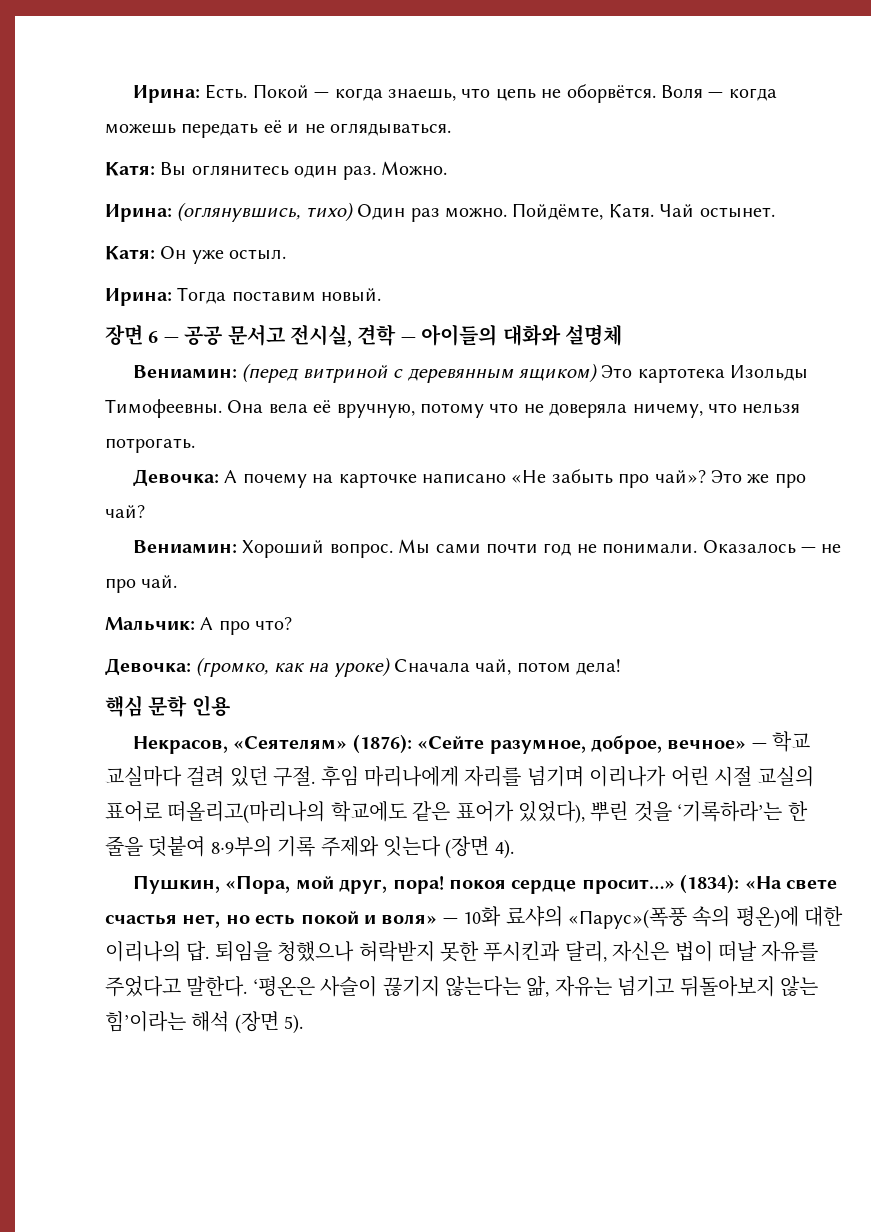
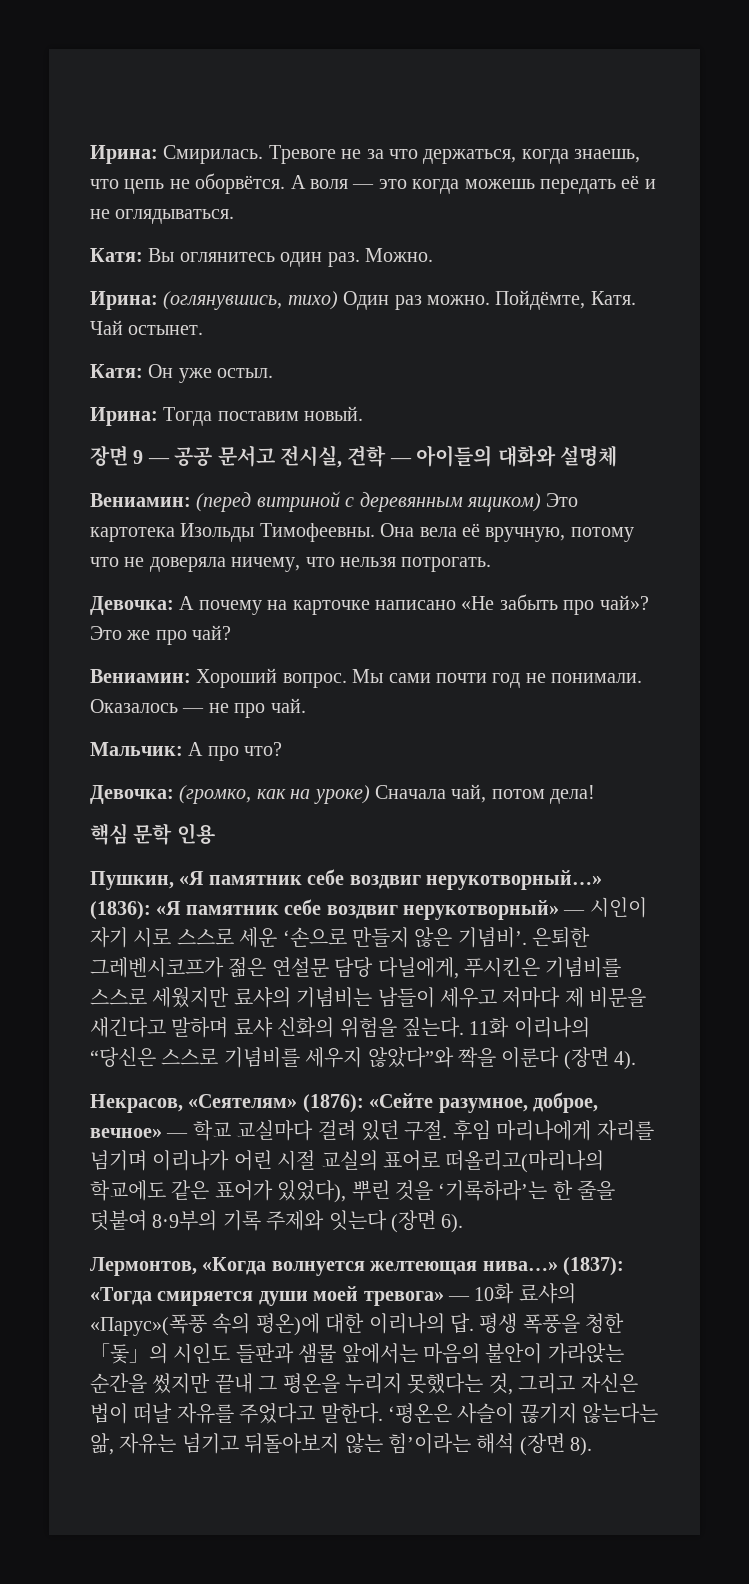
[132,84,330,103] Ирина: Есть. Покой — -> [90,145,517,164] Ирина: Смирилась. Тревоге не за что держаться,
[660,85,724,98] Воля — -> [290,175,407,189] А воля — это
[148,331,159,343] 6 -> [133,450,144,464] 9
(230, 705) none -> [90,869,602,890] [90,897,647,920] [90,927,591,948] [90,957,622,979] [90,986,647,1008] [90,1017,590,1038] [90,1047,637,1070] // Пушкин, «Я памятник себе воздвиг нерукотворный…» (1836): «Я памятник себе воздвиг нерукотворный» — 시인이 자기 시로 스스로 세운 ‘손으로 만들지 않은 기념비’. 은퇴한 그레벤시코프가 젊은 연설문 담당 다닐에게, 푸시킨은 기념비를 스스로 세웠지만 료샤의 기념비는 남들이 세우고 저마다 제 비문을 새긴다고 말하며 료샤 신화의 위험을 짚는다. 11화 이리나의 “당신은 스스로 기념비를 세우지 않았다”와 짝을 이룬다 (장면 4).
[494,839,514,859] [132,874,837,894] [105,911,438,928] 4). // Пушкин, «Пора, мой друг, пора! покоя сердце просит…» (1834): «На свете счастья нет, но есть покой и воля» -> [441,1214,464,1233] [90,1257,624,1276] [90,1286,444,1306] 6). // Лермонтов, «Когда волнуется желтеющая нива…» (1837): «Тогда смиряется души моей тревога»
[214,941,607,962] 퇴임을 청했으나 허락받지 못한 푸시킨과 달리, -> [479,1313,625,1334] [90,1343,624,1364] [90,1373,576,1395] 평생 폭풍을 청한「돛」의 시인도 들판과 샘물 앞에서는 마음의 불안이 가라앉는 순간을 썼지만 끝내 그 평온을 누리지 못했다는 것, 그리고
[284,1014,304,1034] 5). -> [570,1437,593,1456] 8).

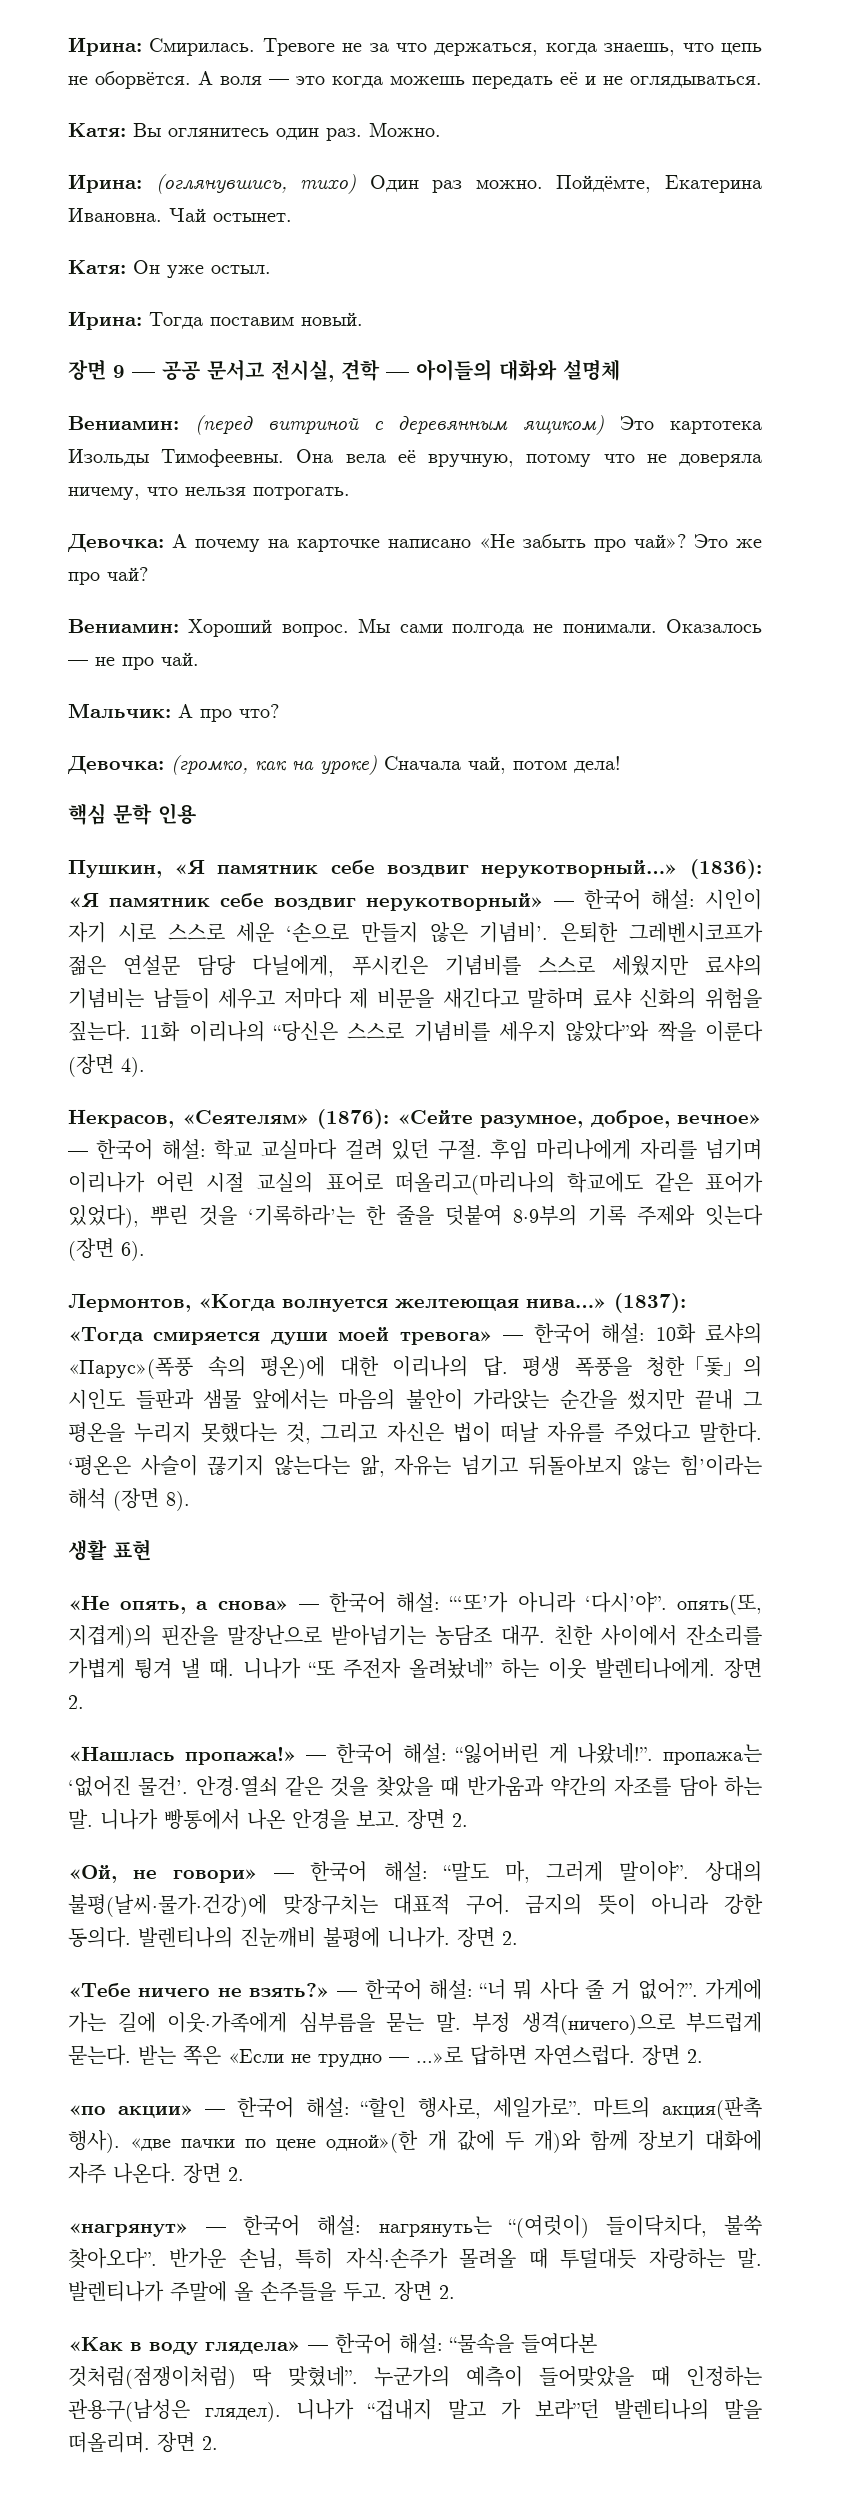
[590,291,636,305] Катя. -> [664,175,762,193] [68,208,162,222] Екатерина Ивановна.
[435,673,521,688] почти год -> [451,624,524,636] полгода
(586, 912) none -> [584,889,695,910] 한국어 해설:
(189, 1135) none -> [96,1139,206,1160] 한국어 해설:
(470, 1298) none -> [533,1323,646,1344] 한국어 해설:
(593, 1446) none -> [68,1539,151,1561] [68,1592,762,1615] [68,1625,762,1648] [68,1658,762,1679] [68,1695,84,1709] [68,1743,762,1765] [68,1776,763,1797] [68,1809,468,1830] [68,1861,763,1883] [68,1894,763,1917] [68,1927,518,1948] [68,1979,762,2000] [68,2012,762,2035] [68,2045,703,2067] [68,2097,762,2120] [68,2130,762,2153] [68,2163,244,2184] [68,2215,762,2238] [68,2248,763,2270] [68,2281,455,2302] [68,2333,597,2355] [68,2366,762,2389] [68,2399,762,2422] [68,2432,218,2453] // 생활 표현 // «Не опять, а снова» — 한국어 해설: “‘또’가 아니라 ‘다시’야”. опять(또, 지겹게)의 핀잔을 말장난으로 받아넘기는 농담조 대꾸. 친한 사이에서 잔소리를 가볍게 튕겨 낼 때. 니나가 “또 주전자 올려놨네” 하는 이웃 발렌티나에게. 장면 2. // «Нашлась пропажа!» — 한국어 해설: “잃어버린 게 나왔네!”. пропажа는 ‘없어진 물건’. 안경·열쇠 같은 것을 찾았을 때 반가움과 약간의 자조를 담아 하는 말. 니나가 빵통에서 나온 안경을 보고. 장면 2. // «Ой, не говори» — 한국어 해설: “말도 마, 그러게 말이야”. 상대의 불평(날씨·물가·건강)에 맞장구치는 대표적 구어. 금지의 뜻이 아니라 강한 동의다. 발렌티나의 진눈깨비 불평에 니나가. 장면 2. // «Тебе ничего не взять?» — 한국어 해설: “너 뭐 사다 줄 거 없어?”. 가게에 가는 길에 이웃·가족에게 심부름을 묻는 말. 부정 생격(ничего)으로 부드럽게 묻는다. 받는 쪽은 «Если не трудно — …»로 답하면 자연스럽다. 장면 2. // «по акции» — 한국어 해설: “할인 행사로, 세일가로”. 마트의 акция(판촉 행사). «две пачки по цене одной»(한 개 값에 두 개)와 함께 장보기 대화에 자주 나온다. 장면 2. // «нагрянут» — 한국어 해설: нагрянуть는 “(여럿이) 들이닥치다, 불쑥 찾아오다”. 반가운 손님, 특히 자식·손주가 몰려올 때 투덜대듯 자랑하는 말. 발렌티나가 주말에 올 손주들을 두고. 장면 2. // «Как в воду глядела» — 한국어 해설: “물속을 들여다본 것처럼(점쟁이처럼) 딱 맞혔네”. 누군가의 예측이 들어맞았을 때 인정하는 관용구(남성은 глядел). 니나가 “겁내지 말고 가 보라”던 발렌티나의 말을 떠올리며. 장면 2.

